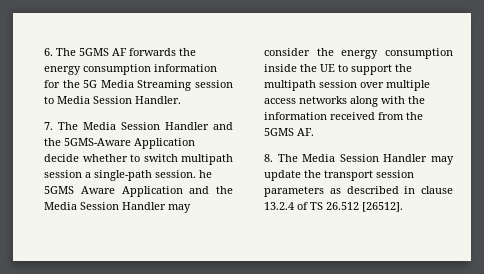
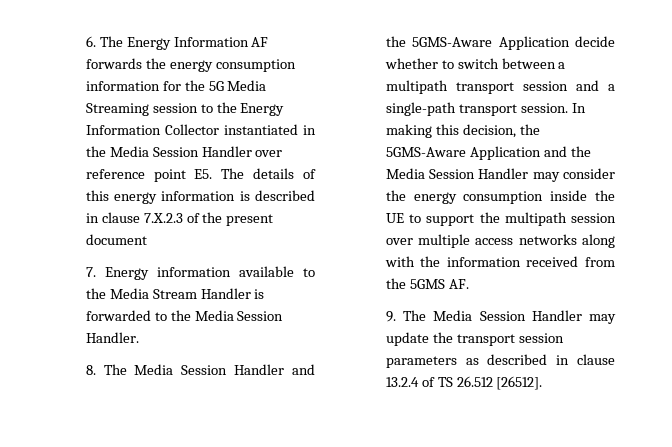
[79,48,110,56] 5GMS -> [126,37,249,50] Energy Information
(55, 100) none -> [216,102,285,116] [85,124,316,135] [85,146,283,157] [85,168,317,182] [85,190,315,204] [85,212,274,226] [85,234,147,245] [85,266,315,280] [85,288,265,299] [85,310,191,321] the Energy Information Collector instantiated in the Media Session Handler over reference point E5. The details of this energy information is described in clause 7.X.2.3 of the present document // 7. Energy information available to the Media Stream Handler is forwarded to the
[44,122,54,130] 7. -> [85,365,96,375] 8.
[181,154,233,165] [44,170,213,181] [44,186,115,194] multipath session a single-path session. he 5GMS Aware -> [501,58,566,69] [385,80,615,94] [385,102,586,116] [385,124,540,138] [385,147,466,157] between a multipath transport session and a single-path transport session. In making this decision, the 5GMS-Aware
[264,154,274,162] 8. -> [385,311,396,322] 9.

